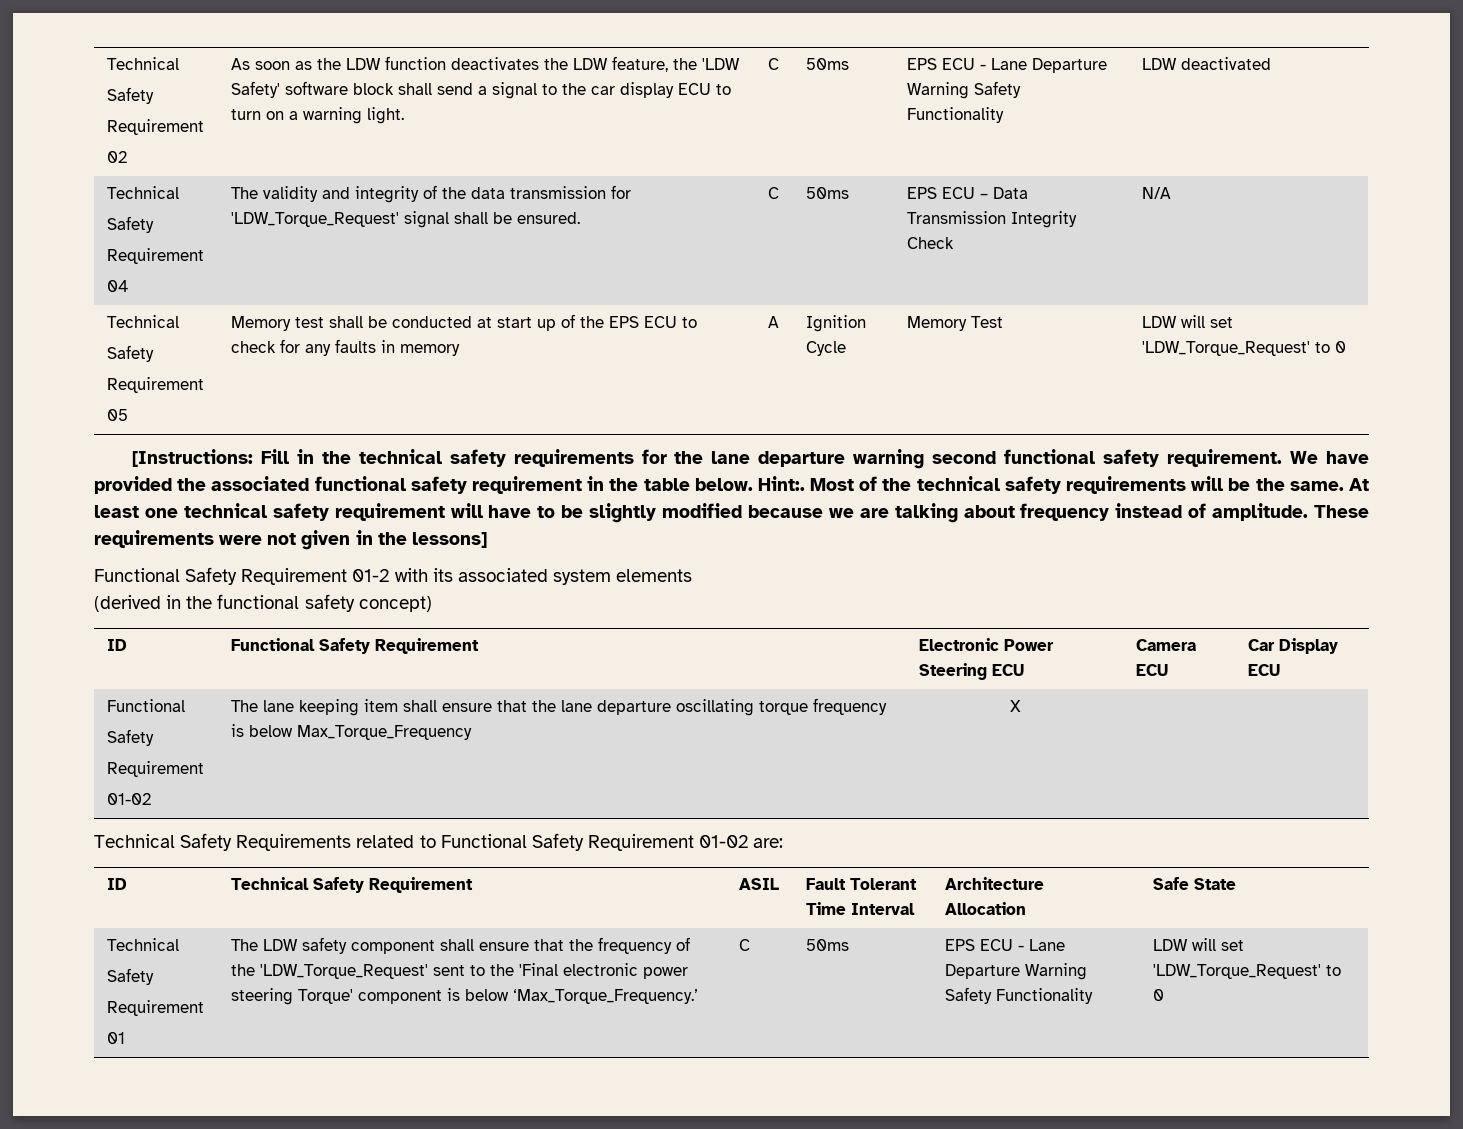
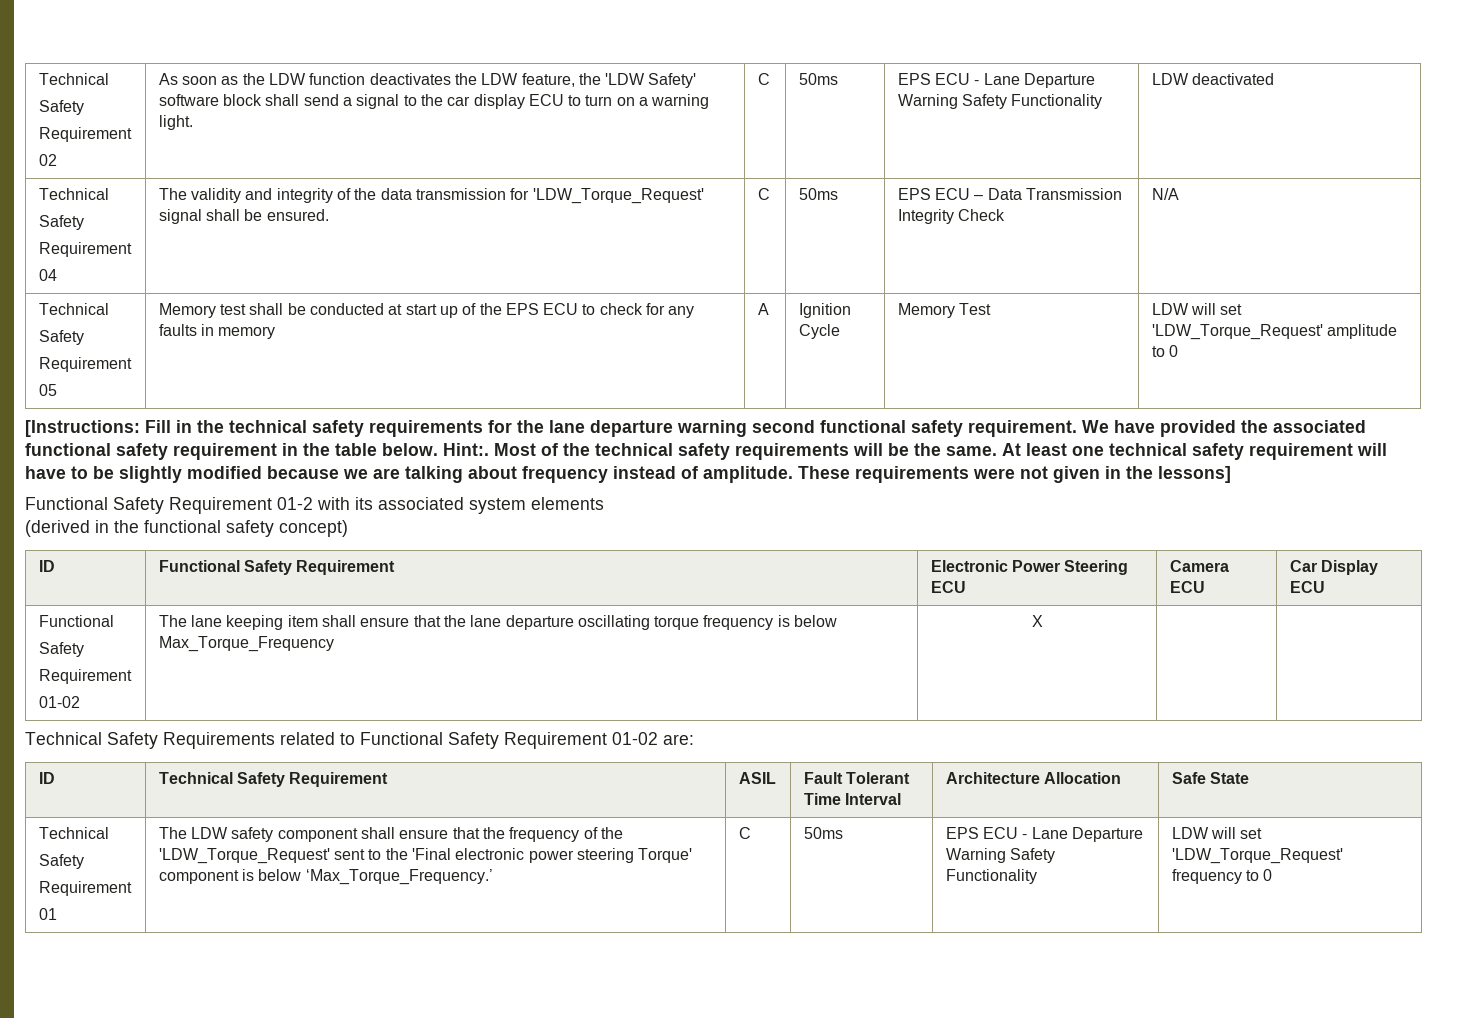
(1311, 348) none -> [1326,324,1397,339] amplitude
(1322, 971) none -> [1171,869,1242,884] frequency

